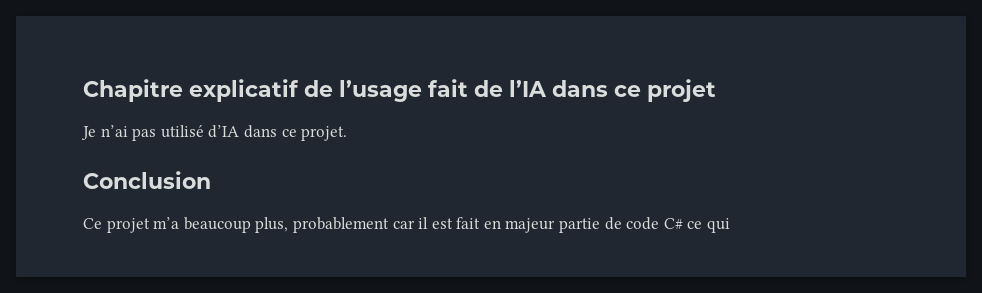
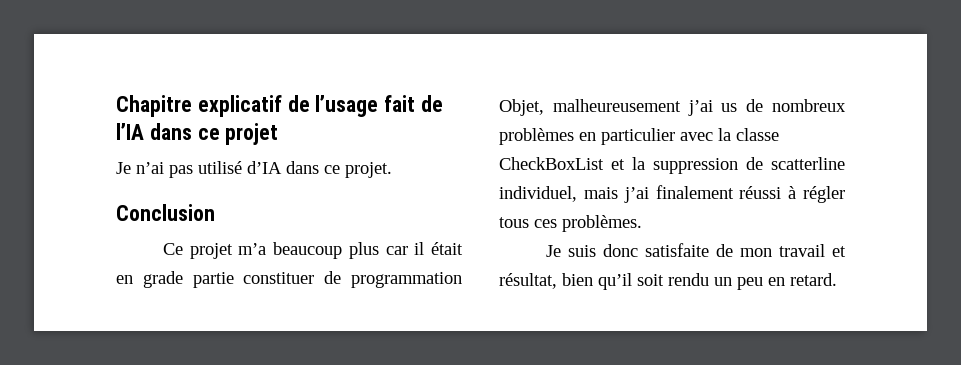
[255,217,731,233] plus, probablement car il est fait en majeur partie de code C# ce qui -> [348,242,464,259] [116,271,462,288] [499,99,846,116] [499,128,779,145] [499,157,845,174] [499,185,845,203] [499,215,642,232] [545,243,846,257] [499,273,837,290] plus car il était en grade partie constituer de programmation Objet, malheureusement j’ai us de nombreux problèmes en particulier avec la classe CheckBoxList et la suppression de scatterline individuel, mais j’ai finalement réussi à régler tous ces problèmes. // Je suis donc satisfaite de mon travail et résultat, bien qu’il soit rendu un peu en retard.

